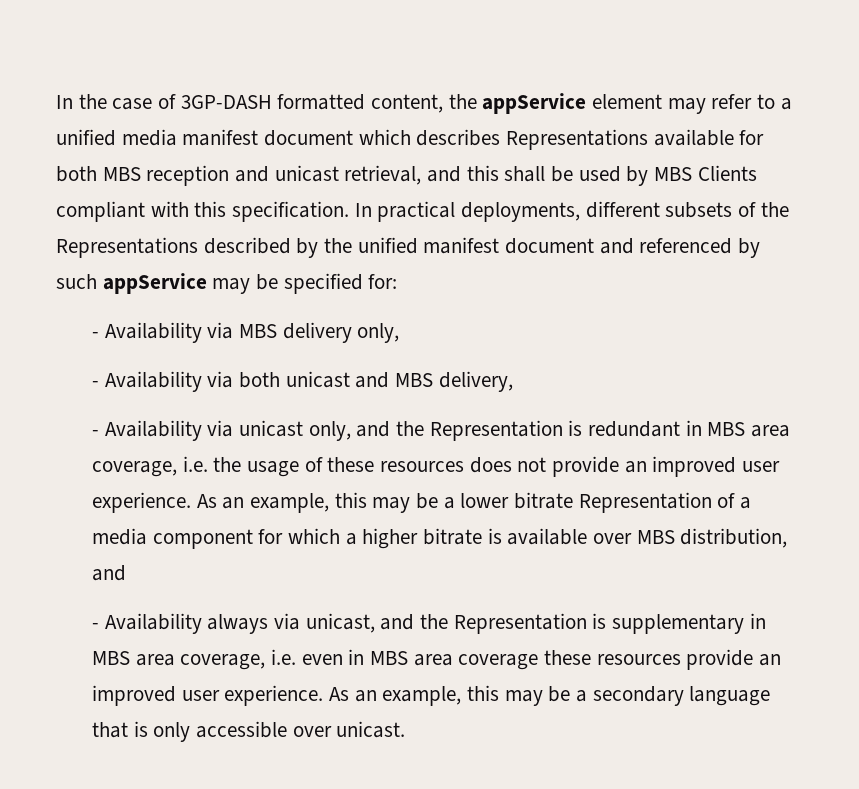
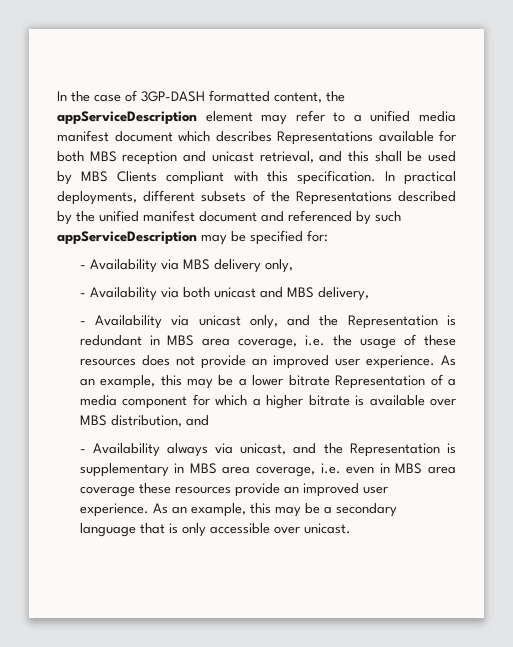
[482,93,587,114] appService -> [57,111,197,125] appServiceDescription
[102,273,207,294] appService -> [57,231,197,245] appServiceDescription

